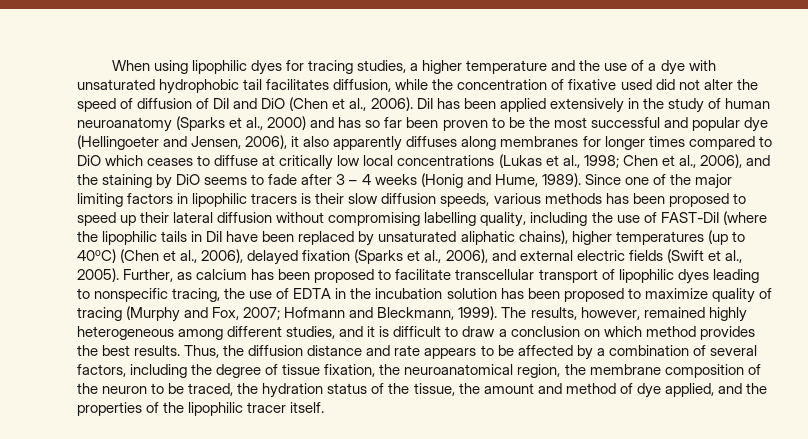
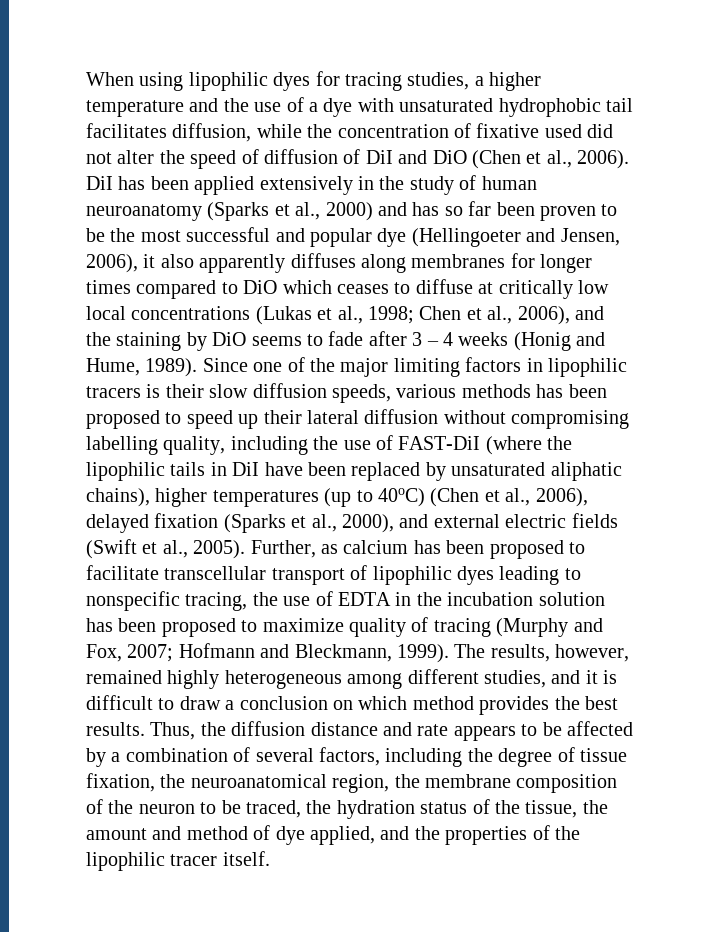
[445,249,488,263] 2006), -> [342,514,394,533] 2000),

